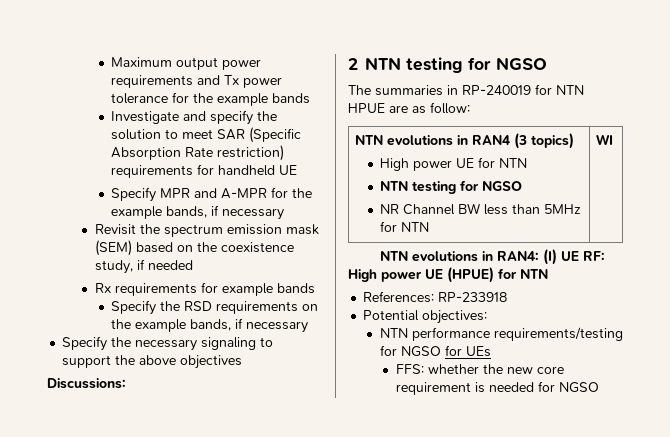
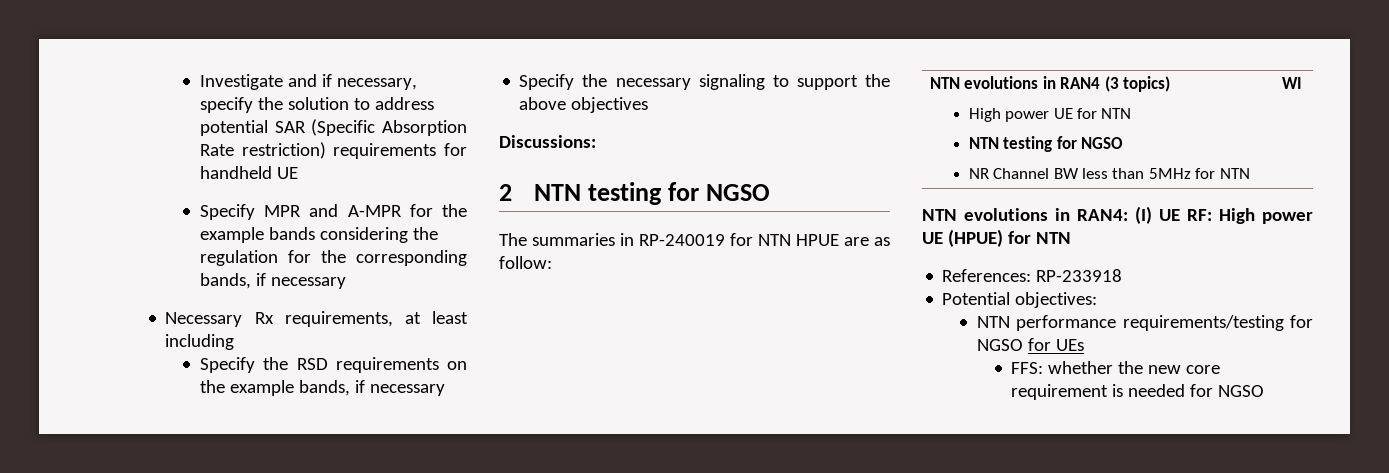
[111,57,262,70] [111,75,283,88] [111,92,311,106] [111,111,207,124] Maximum output power requirements and Tx power tolerance for the example bands // Investigate and -> [200,74,418,90] Investigate and if necessary,
[182,129,214,139] meet -> [375,97,435,110] [200,120,269,136] address potential
[166,205,285,220] [94,224,319,237] [94,240,294,256] [94,259,193,274] [94,282,315,296] bands, if necessary // Revisit the spectrum emission mask (SEM) based on the coexistence study, if needed // Rx requirements for example bands -> [269,227,439,243] [200,250,467,266] [200,273,347,289] [165,311,468,327] [165,334,235,350] bands considering the regulation for the corresponding bands, if necessary // Necessary Rx requirements, at least including

